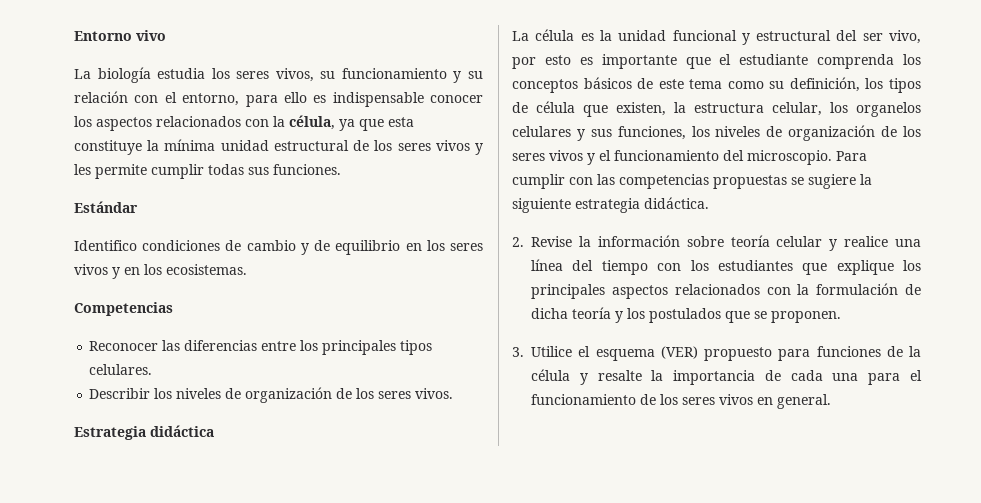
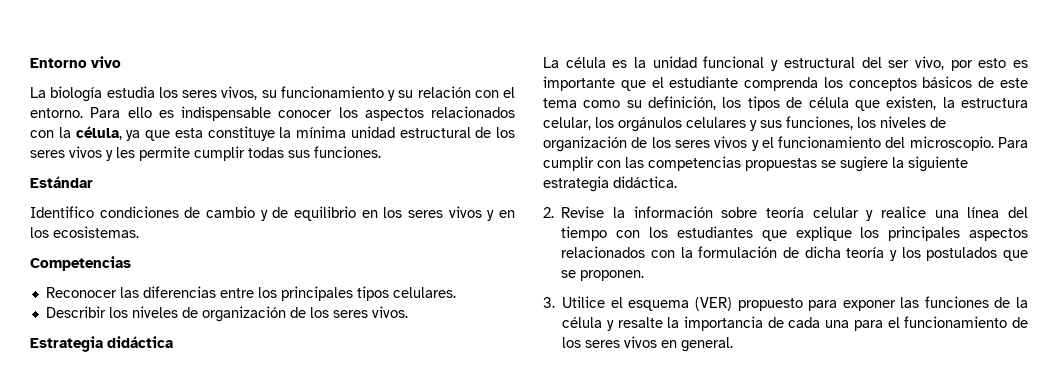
[182,93,278,107] entorno, para -> [30,107,121,118] entorno. Para
[856,102,921,117] organelos -> [618,117,682,132] orgánulos
(811, 355) none -> [842,297,920,311] exponer las

